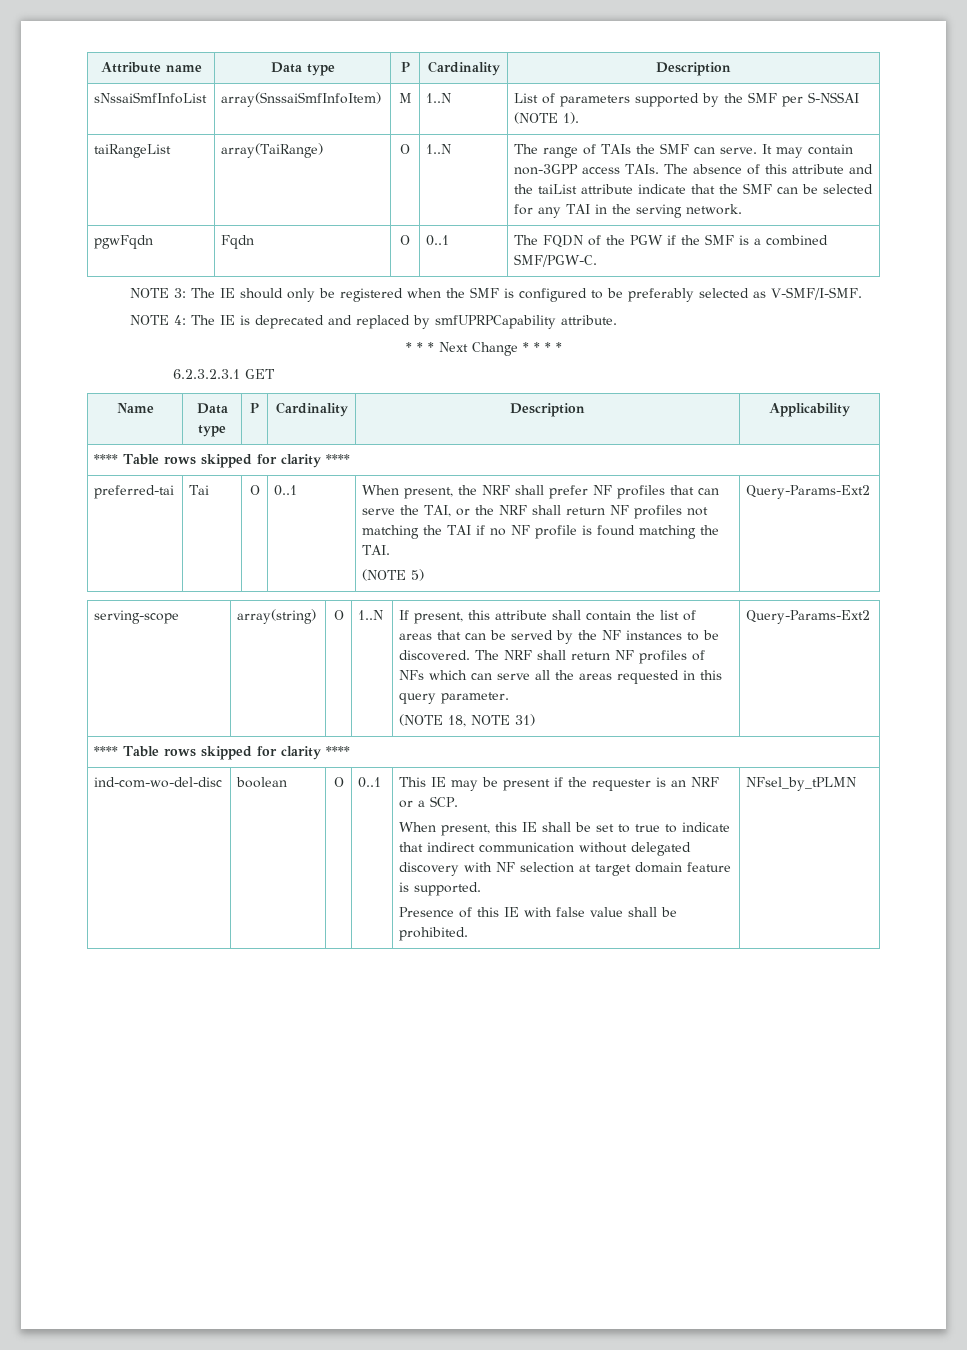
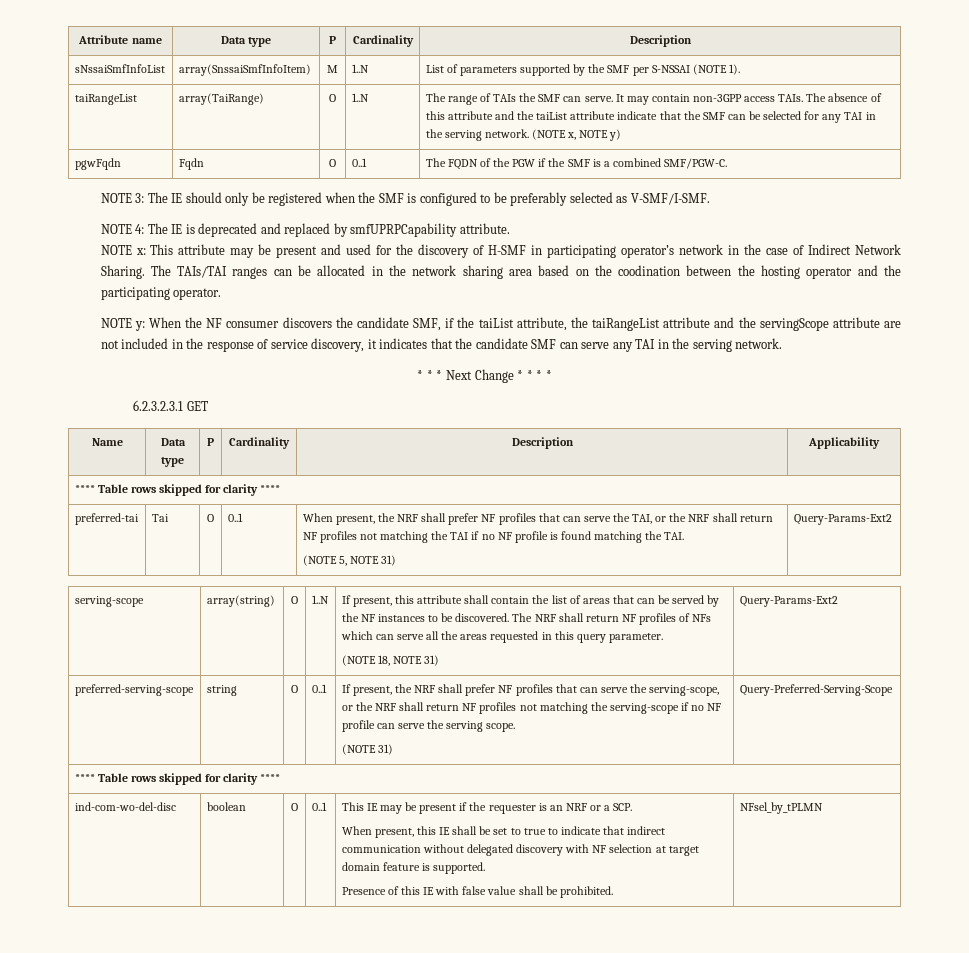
(743, 209) none -> [532,129,622,141] (NOTE x, NOTE y)
(618, 320) none -> [100,244,901,258] [100,265,901,279] [100,287,222,300] [100,317,901,331] [100,338,783,352] // NOTE x: This attribute may be present and used for the discovery of H-SMF in participating operator’s network in the case of Indirect Network Sharing. The TAIs/TAI ranges can be allocated in the network sharing area based on the coodination between the hosting operator and the participating operator. // NOTE y: When the NF consumer discovers the candidate SMF, if the taiList attribute, the taiRangeList attribute and the servingScope attribute are not included in the response of service discovery, it indicates that the candidate SMF can serve any TAI in the serving network.
[411,569,425,581] 5) -> [338,555,397,566] 5, NOTE 31)
(871, 617) none -> [74,684,194,696] [206,685,237,696] [291,685,298,693] [311,684,327,693] [341,684,720,696] [341,702,722,714] [341,720,516,732] [341,744,393,755] [739,684,893,696] // preferred-serving-scope | string | O | 0..1 | If present, the NRF shall prefer NF profiles that can serve the serving-scope, or the NRF shall return NF profiles not matching the serving-scope if no NF profile can serve the serving scope. // (NOTE 31) | Query-Preferred-Serving-Scope

